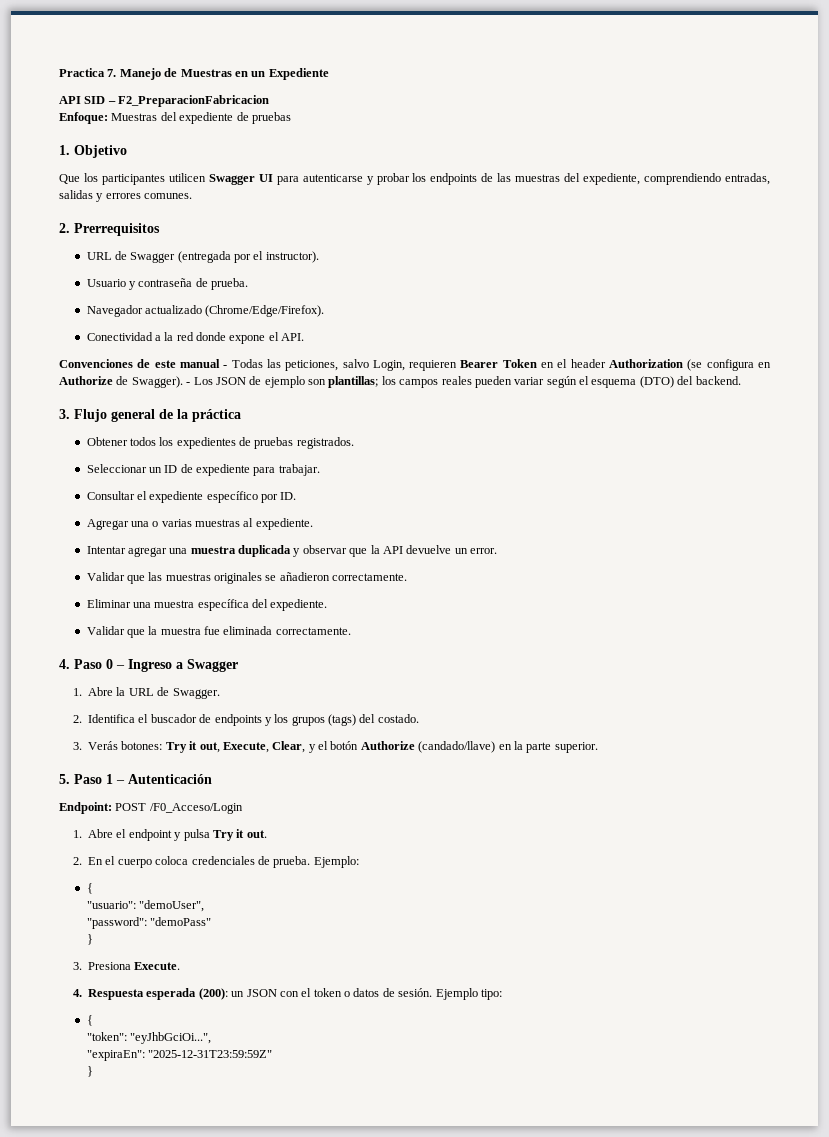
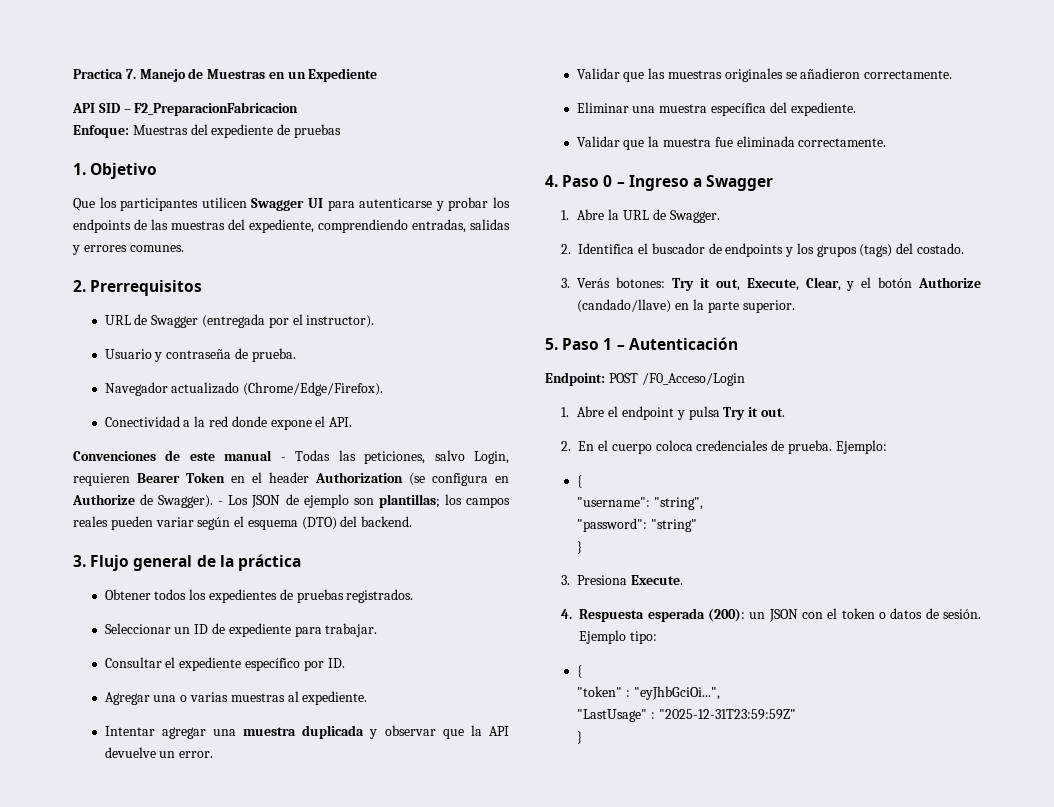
[86,900,204,912] "usuario": "demoUser", -> [577,497,704,510] "username": "string",
[149,917,211,926] "demoPass" -> [651,519,698,532] "string"
[86,1032,127,1041] "token": -> [577,686,631,697] "token" :
[86,1050,145,1061] "expiraEn": -> [577,709,656,722] "LastUsage" :

